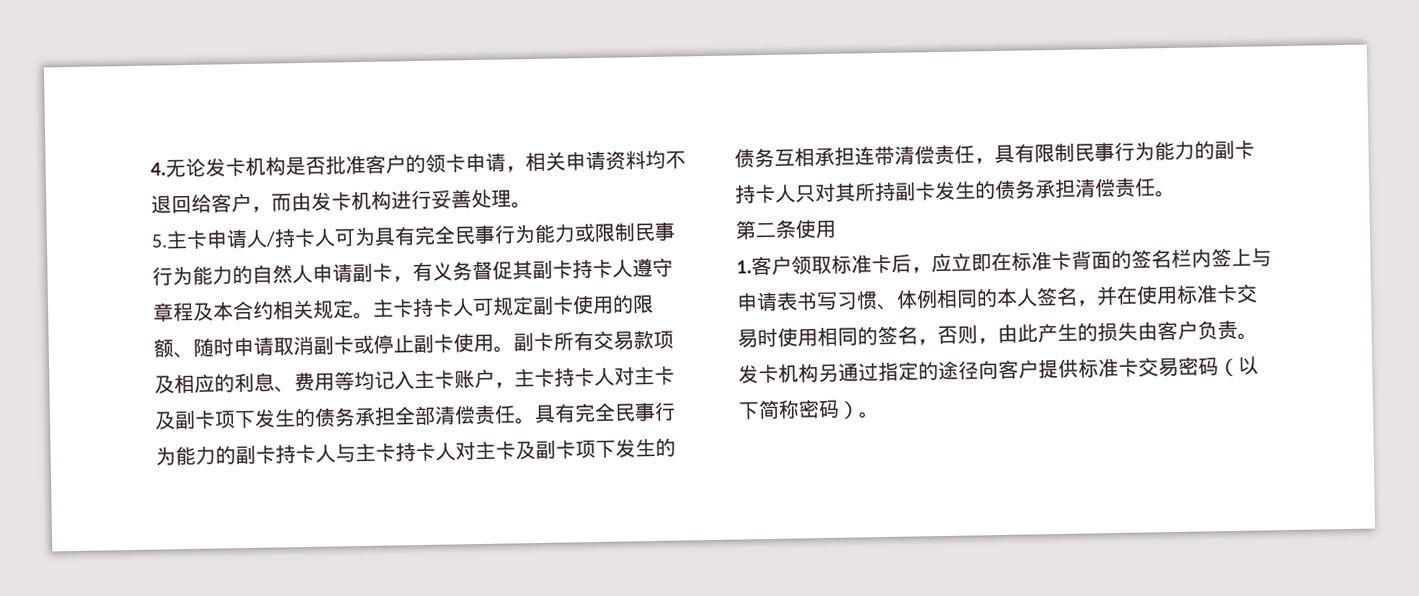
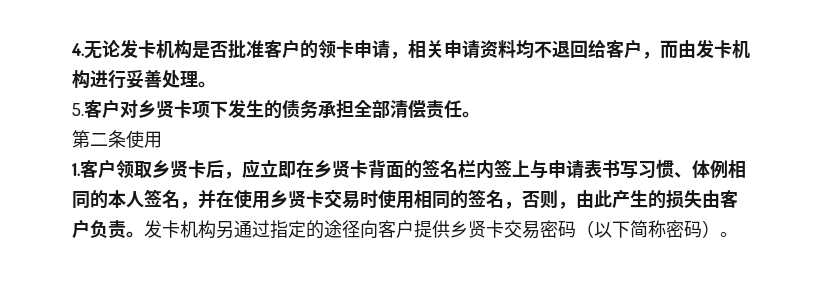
[166,221,676,250] [152,257,673,286] [152,294,654,322] [153,329,674,359] [154,365,675,394] [154,409,196,430] 主卡申请人/持卡人可为具有完全民事行为能力或限制民事行为能力的自然人申请副卡，有义务督促其副卡持卡人遵守章程及本合约相关规定。主卡持卡人可规定副卡使用的限额、随时申请取消副卡或停止副卡使用。副卡所有交易款项及相应的利息、费用等均记入主卡账户，主卡持卡人对主卡及副 -> [84,99,174,119] 客户对乡贤
[534,401,676,424] [155,437,676,466] [734,139,1255,169] [735,177,1176,204] 具有完全民事行为能力的副卡持卡人与主卡持卡人对主卡及副卡项下发生的债务互相承担连带清偿责任，具有限制民事行为能力的副卡持卡人只对其所持副卡发生的债务承担清偿责任。 -> (480, 114) none
[831,254,872,274] 标准 -> [152,159,188,178] 乡贤
[1011,251,1052,271] 标准 -> [314,159,350,178] 乡贤
[1176,284,1218,304] 标准 -> [270,189,306,208] 乡贤
[1078,357,1119,378] 标准 -> [450,220,486,238] 乡贤

